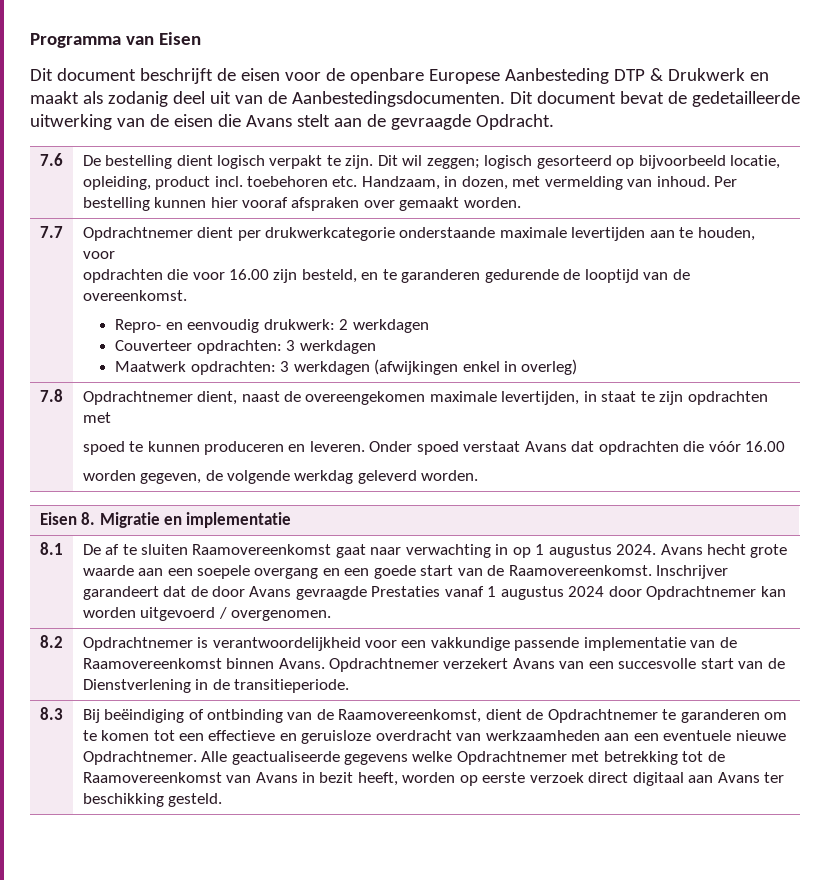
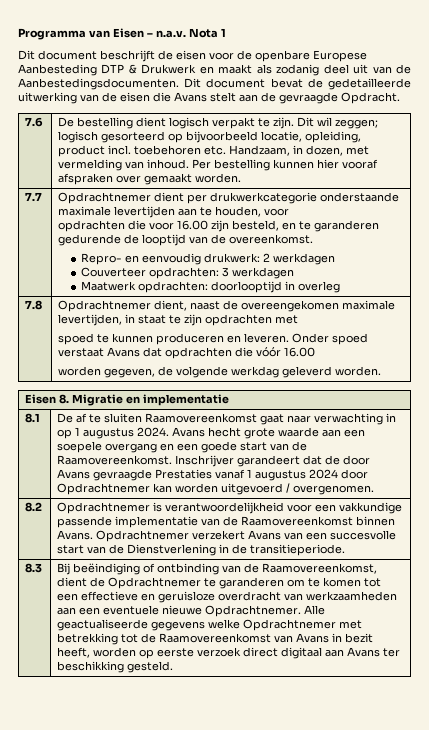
(201, 38) none -> [147,28,226,38] – n.a.v. Nota 1
[280,359,578,375] 3 werkdagen (afwijkingen enkel in overleg) -> [210,281,340,293] doorlooptijd in overleg

